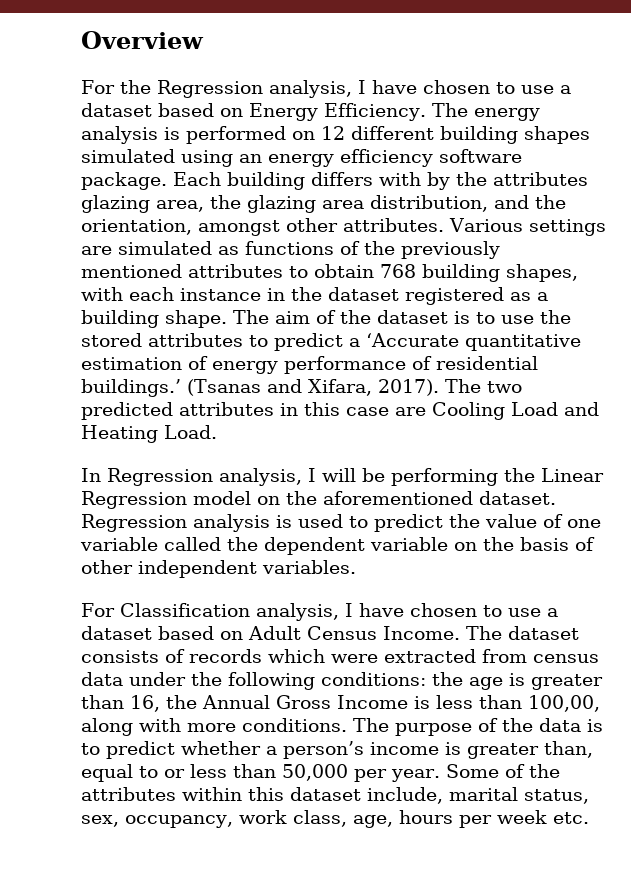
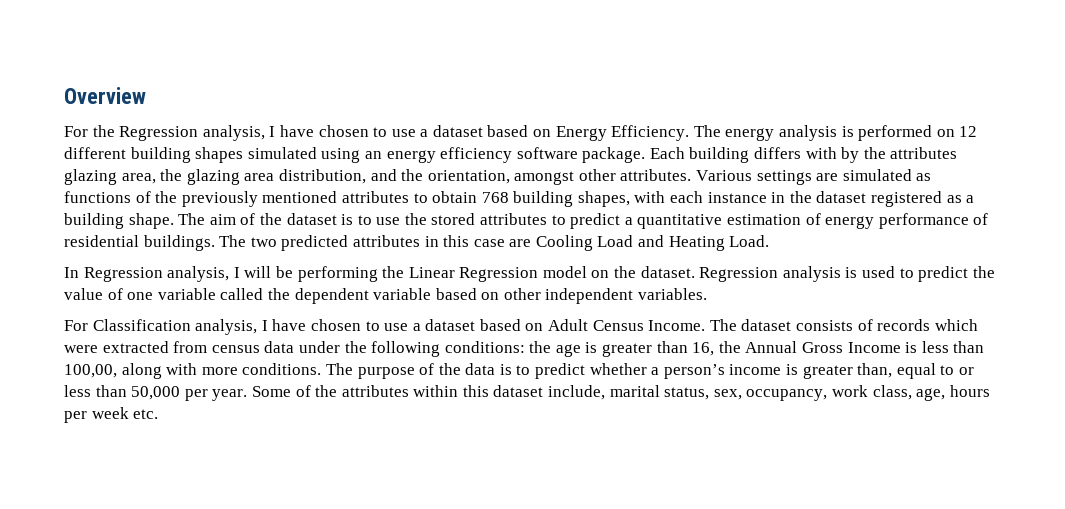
[366,333,459,347] ‘Accurate -> (633, 221) none
[81,379,439,397] buildings.’ (Tsanas and Xifara, 2017). -> [143,235,215,251] buildings.
[323,491,473,505] aforementioned -> (637, 272) none
[454,537,595,551] on the basis of -> [435,288,500,300] based on

